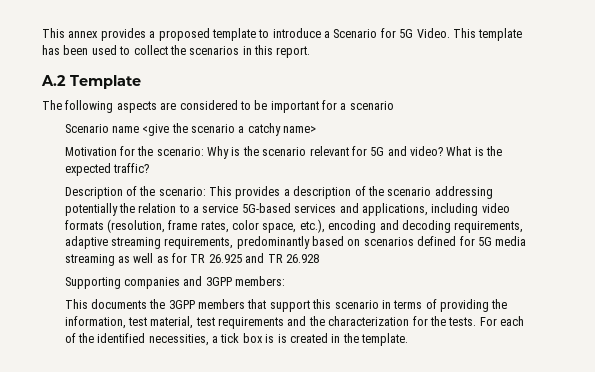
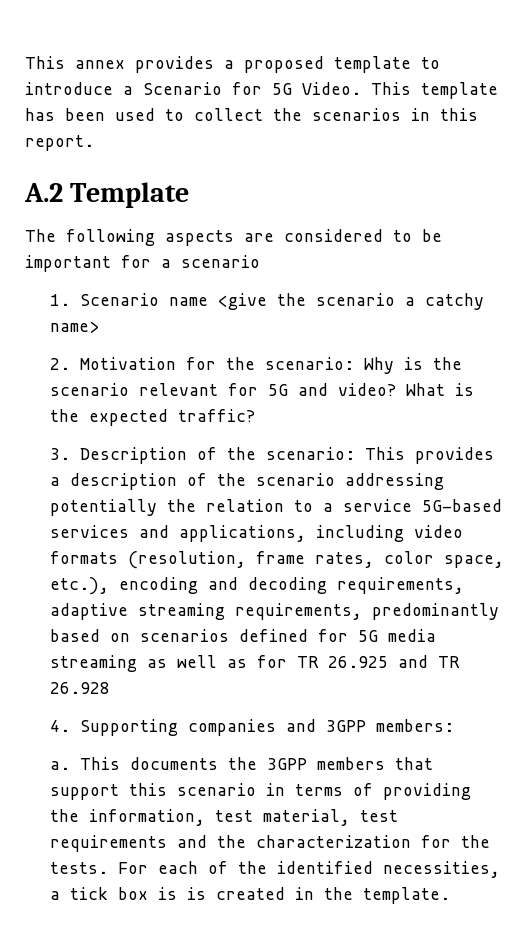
(394, 105) none -> [50,294,71,306] 1.
(317, 129) none -> [50,358,71,370] 2.
(149, 168) none -> [50,448,71,460] 3.
(319, 258) none -> [50,720,71,732] 4.
(286, 281) none -> [50,761,71,770] a.

